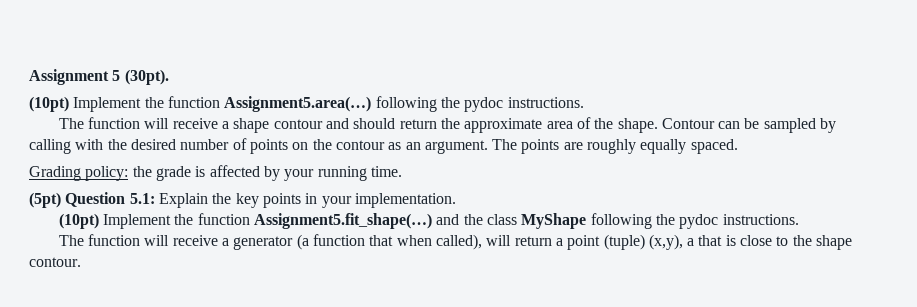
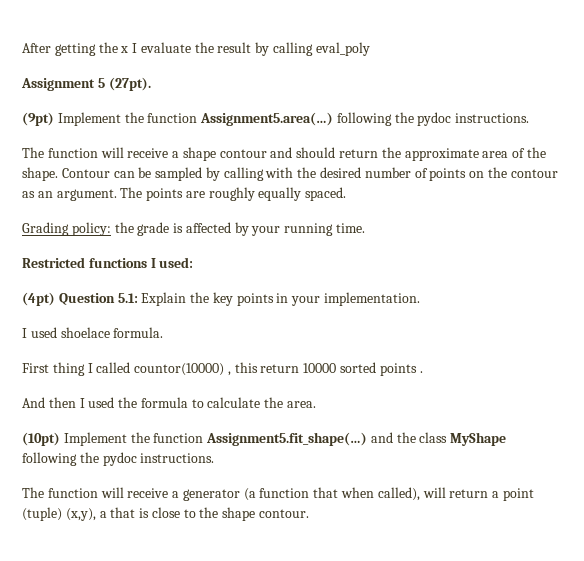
[29,69,169,85] [29,96,69,112] Assignment 5 (30pt). // (10pt) -> [22,42,370,56] [21,77,151,91] [22,112,54,126] After getting the x I evaluate the result by calling eval_poly // Assignment 5 (27pt). // (9pt)
[29,192,61,208] (5pt) -> [22,257,194,268] [22,292,55,306] Restricted functions I used: // (4pt)
(456, 200) none -> [22,327,164,338] [22,362,423,376] [22,397,317,408] // I used shoelace formula. // First thing I called countor(10000) , this return 10000 sorted points . // And then I used the formula to calculate the area.

